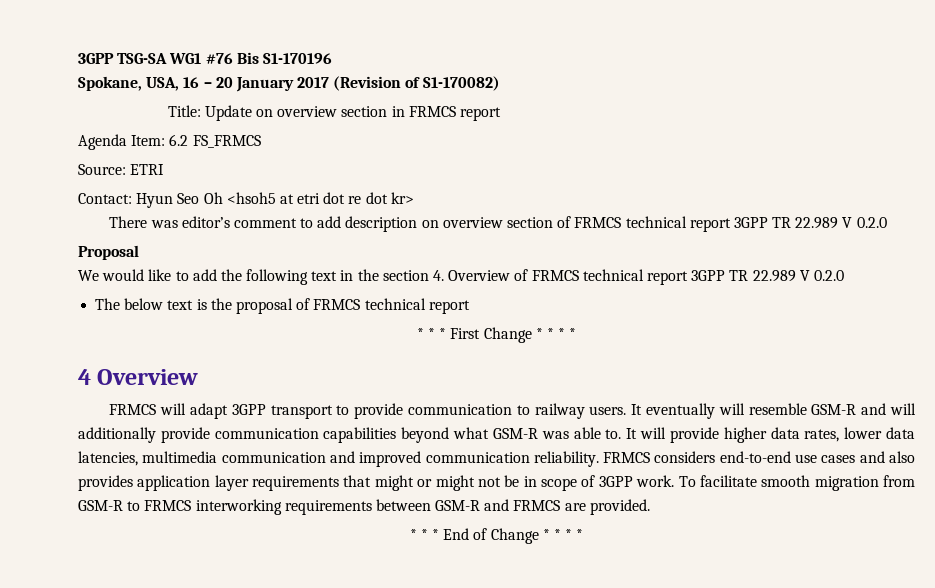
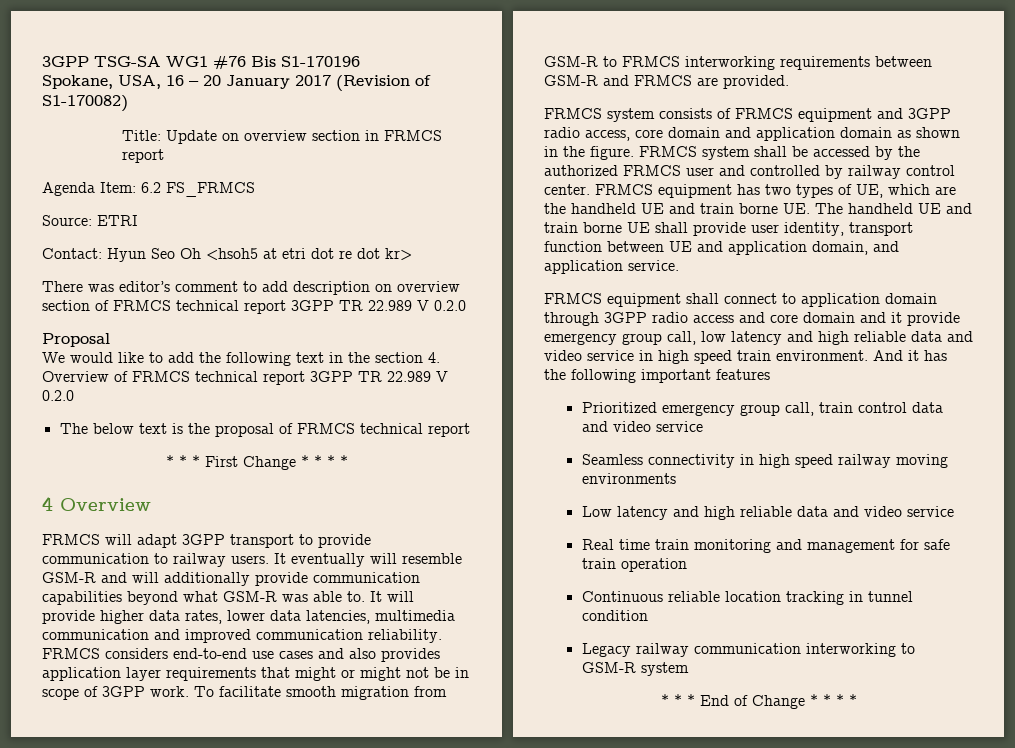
(650, 507) none -> [544,108,951,122] [544,127,960,141] [544,146,920,160] [544,165,955,179] [544,184,956,198] [544,203,972,214] [544,222,913,236] [544,241,899,255] [544,260,679,274] [544,293,937,307] [544,312,960,326] [544,331,973,345] [544,350,947,364] [544,369,770,383] [581,402,943,416] [581,421,703,432] [581,454,948,468] [581,473,676,484] [581,506,954,520] [581,539,950,553] [581,558,687,572] [581,591,913,605] [581,610,648,621] [581,643,915,657] [581,662,689,676] // FRMCS system consists of FRMCS equipment and 3GPP radio access, core domain and application domain as shown in the figure. FRMCS system shall be accessed by the authorized FRMCS user and controlled by railway control center. FRMCS equipment has two types of UE, which are the handheld UE and train borne UE. The handheld UE and train borne UE shall provide user identity, transport function between UE and application domain, and application service. // FRMCS equipment shall connect to application domain through 3GPP radio access and core domain and it provide emergency group call, low latency and high reliable data and video service in high speed train environment. And it has the following important features // Prioritized emergency group call, train control data and video service // Seamless connectivity in high speed railway moving environments // Low latency and high reliable data and video service // Real time train monitoring and management for safe train operation // Continuous reliable location tracking in tunnel condition // Legacy railway communication interworking to GSM-R system

